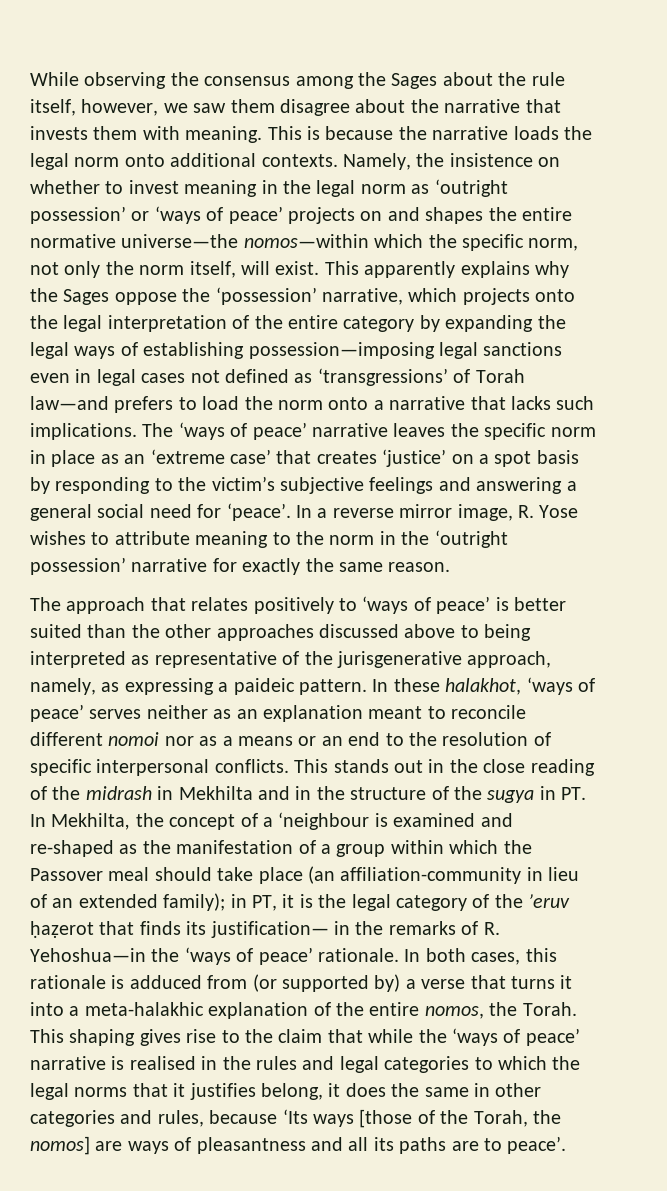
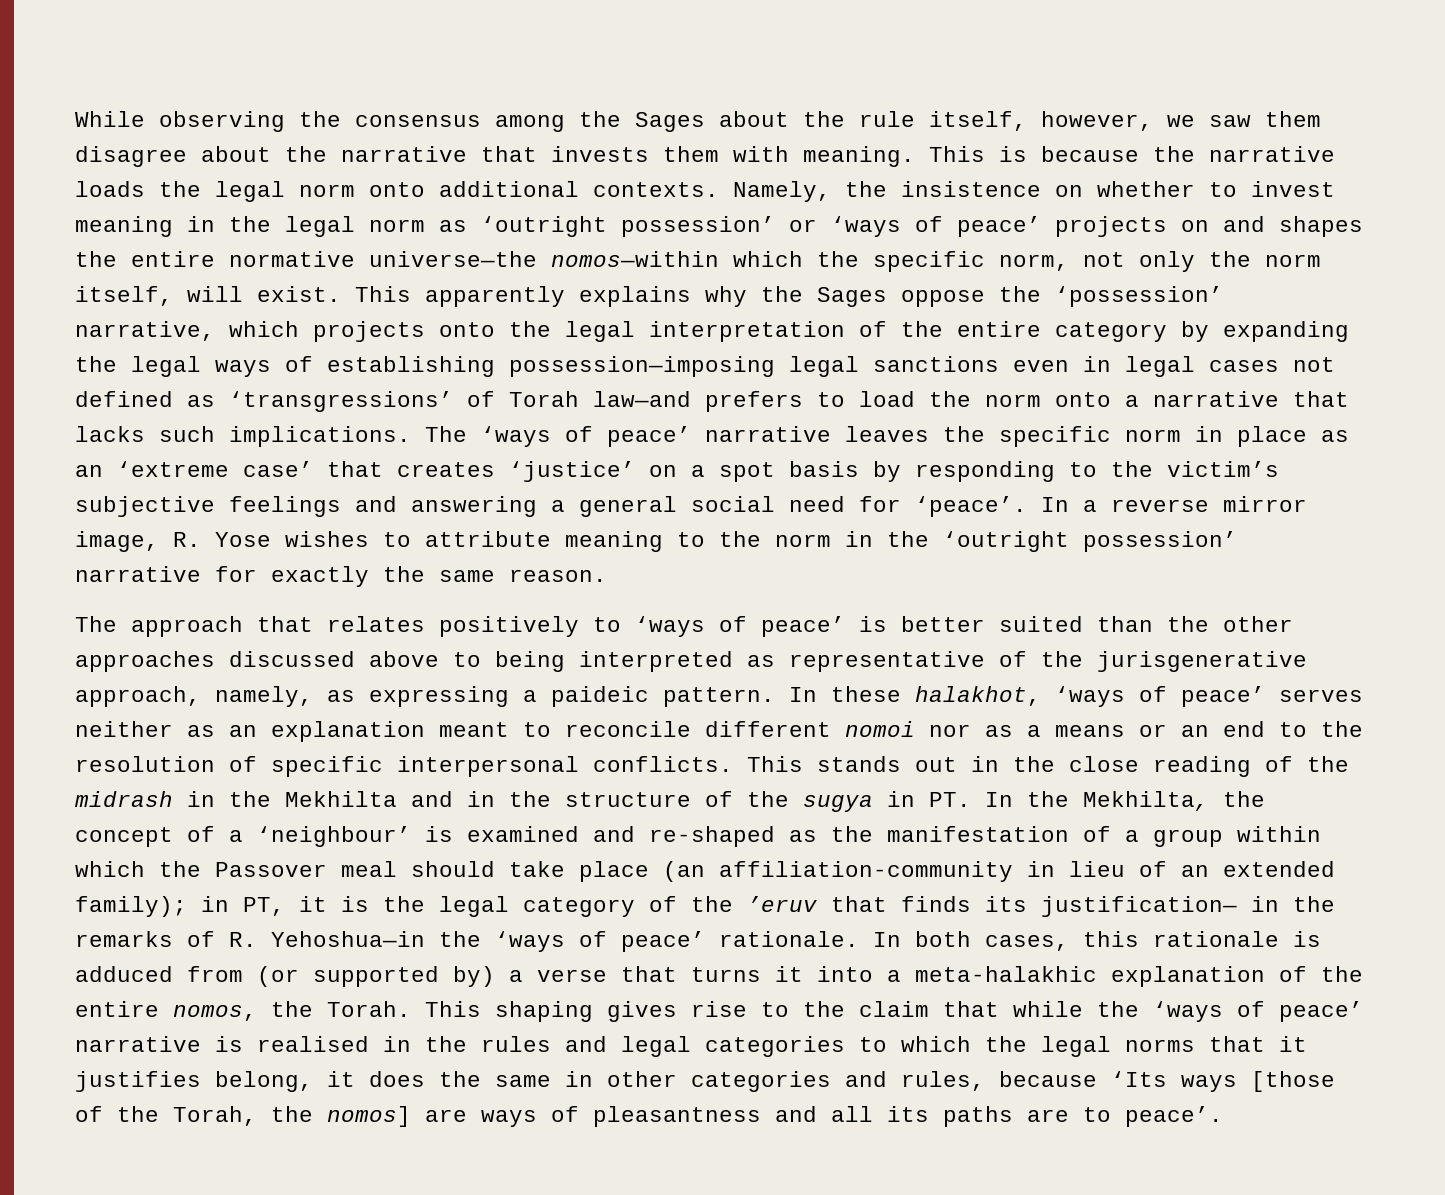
(174, 793) none -> [229,791,271,807] the
(46, 820) none -> [1027,791,1069,807] the
[278,812,370,830] ‘neighbour -> [257,826,411,847] ‘neighbour’
[30,921,94,938] ḥaẓerot -> (817, 904) none

